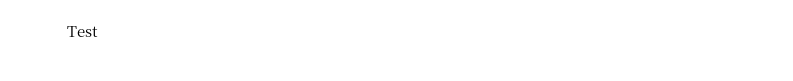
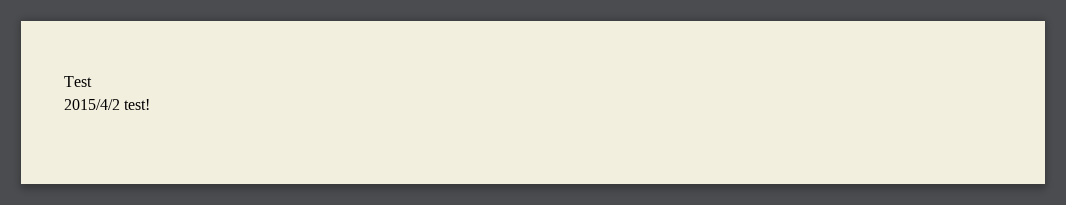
(98, 31) none -> [64,99,151,110] // 2015/4/2 test!

